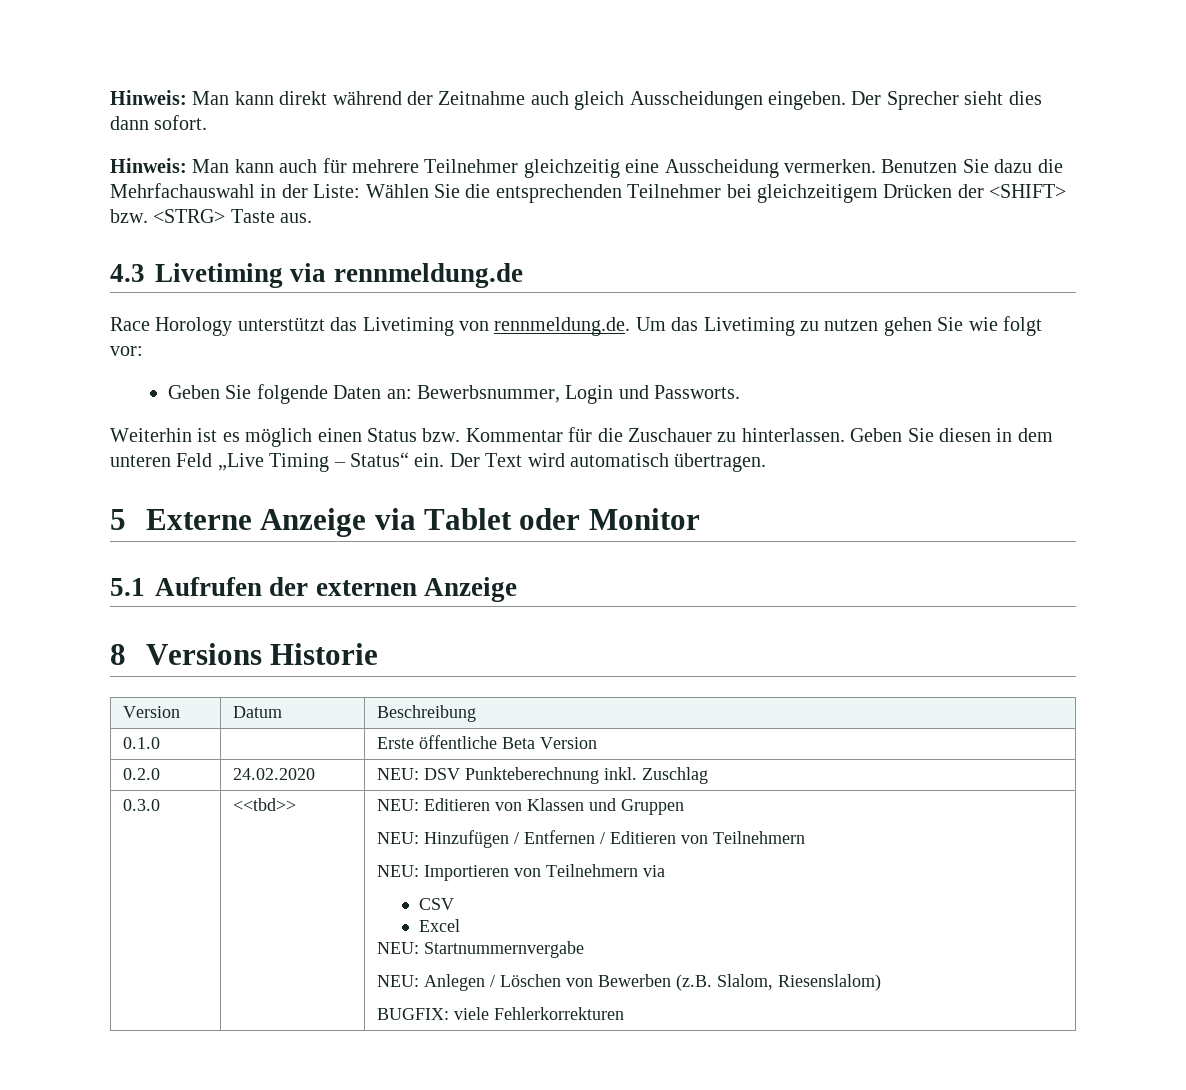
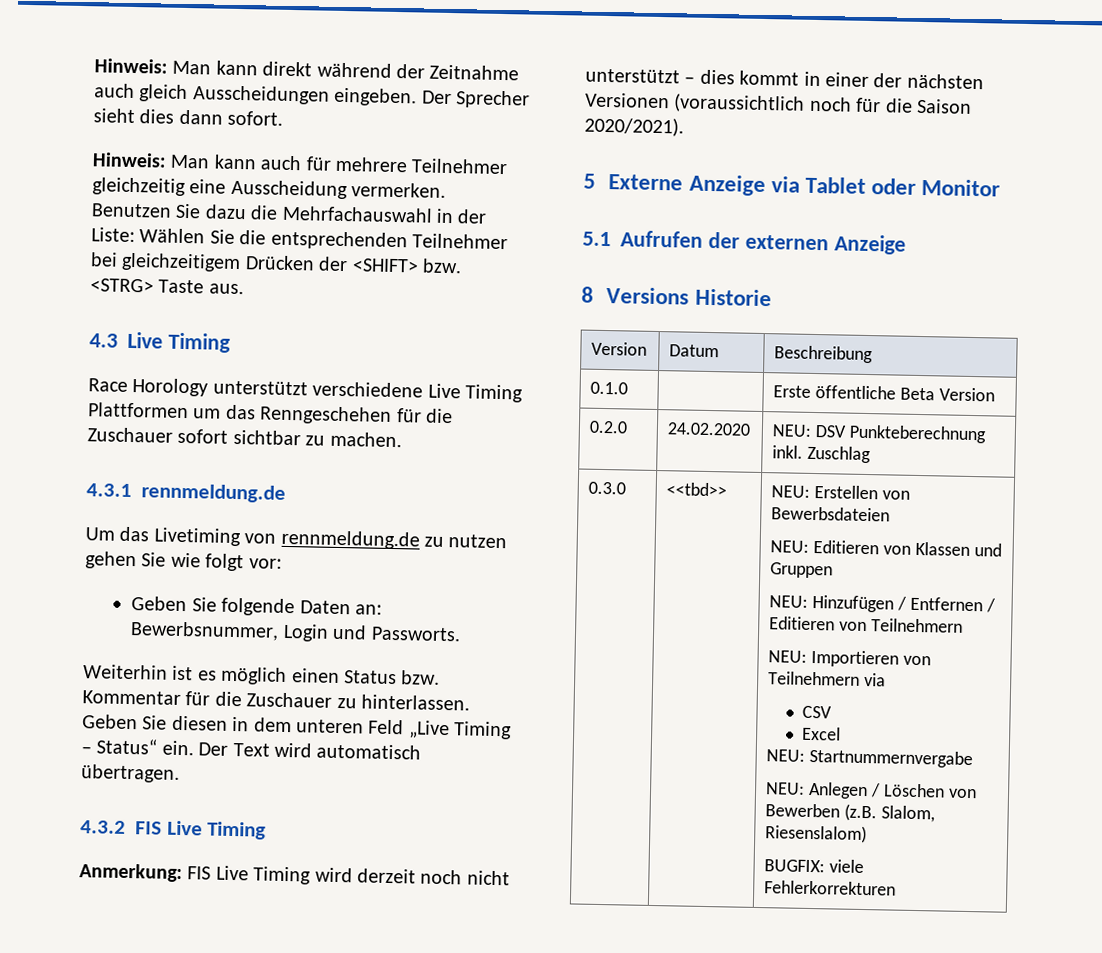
[155,263,523,288] Livetiming via rennmeldung.de -> [127,331,231,353] Live Timing
[330,317,795,336] das Livetiming von rennmeldung.de. Um das Livetiming -> [312,381,523,403] [88,402,453,425] [87,427,402,448] [86,483,286,503] [85,526,420,550] verschiedene Live Timing Plattformen um das Renngeschehen für die Zuschauer sofort sichtbar zu machen. // 4.3.1 rennmeldung.de // Um das Livetiming von rennmeldung.de
(767, 462) none -> [80,820,267,840] [79,863,510,886] [585,68,984,90] [585,92,972,114] [584,116,684,137] // 4.3.2 FIS Live Timing // Anmerkung: FIS Live Timing wird derzeit noch nicht unterstützt – dies kommt in einer der nächsten Versionen (voraussichtlich noch für die Saison 2020/2021).
(420, 805) none -> [814,485,910,500] [771,506,891,522] [770,540,810,553] Erstellen von Bewerbsdateien // NEU:

